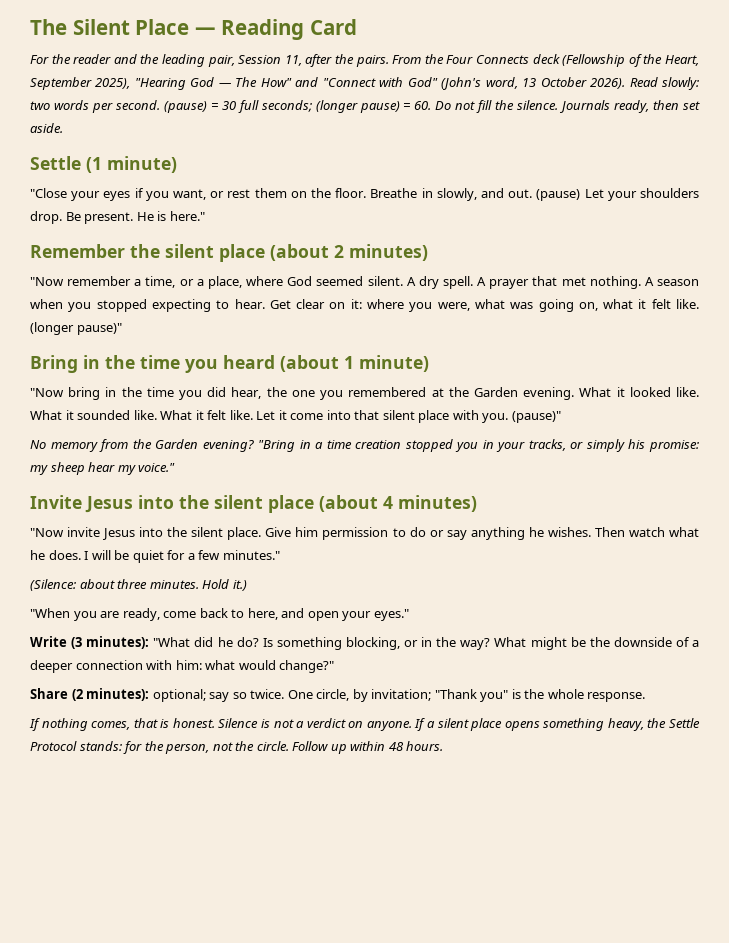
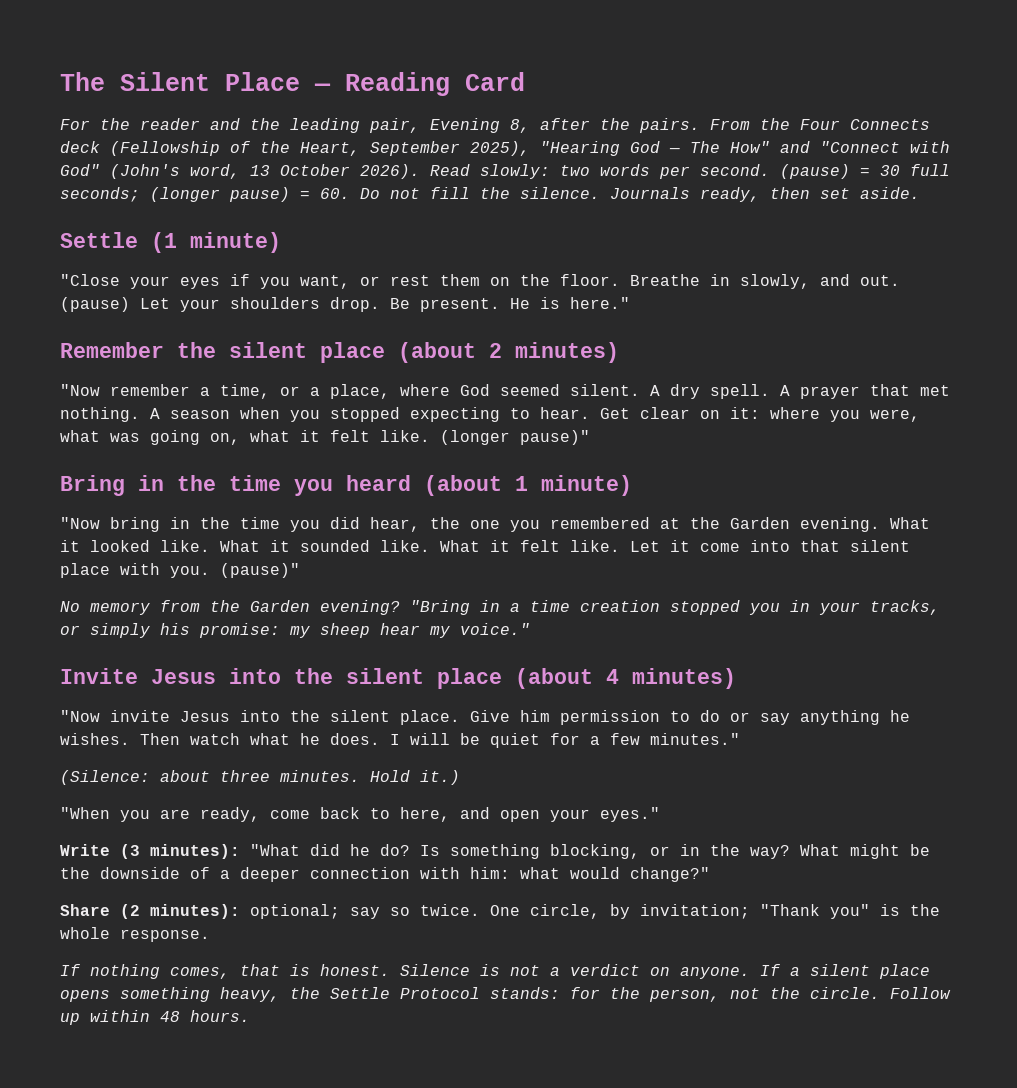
[238,55,302,66] Session 11, -> [430,118,530,133] Evening 8,

